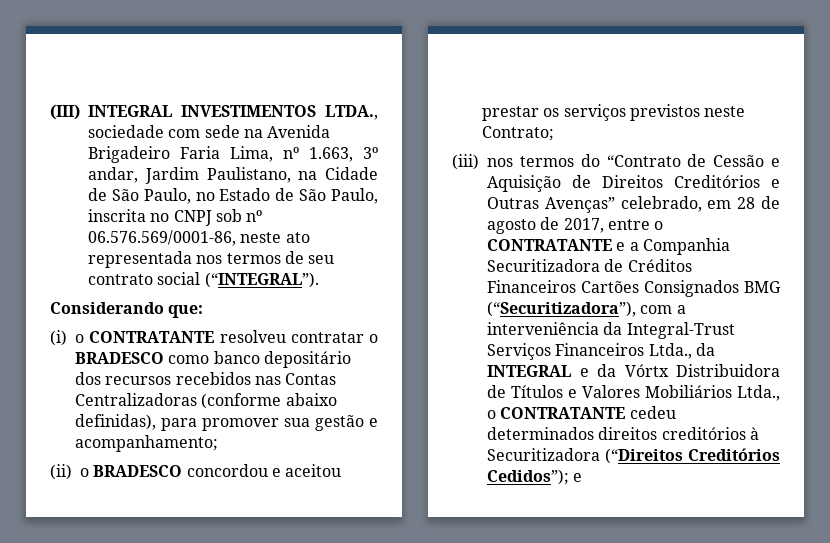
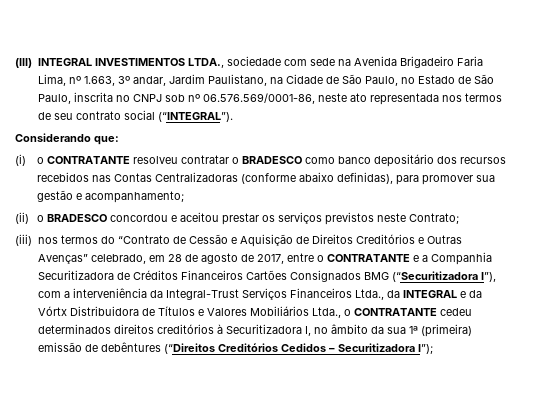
[487,301,636,317] (“Securitizadora”), -> [391,271,496,282] (“Securitizadora I”),
[605,448,780,464] [487,469,583,485] (“Direitos Creditórios Cedidos”); e -> [304,324,472,337] [37,342,433,354] I, no âmbito da sua 1ª (primeira) emissão de debêntures (“Direitos Creditórios Cedidos – Securitizadora I”);

